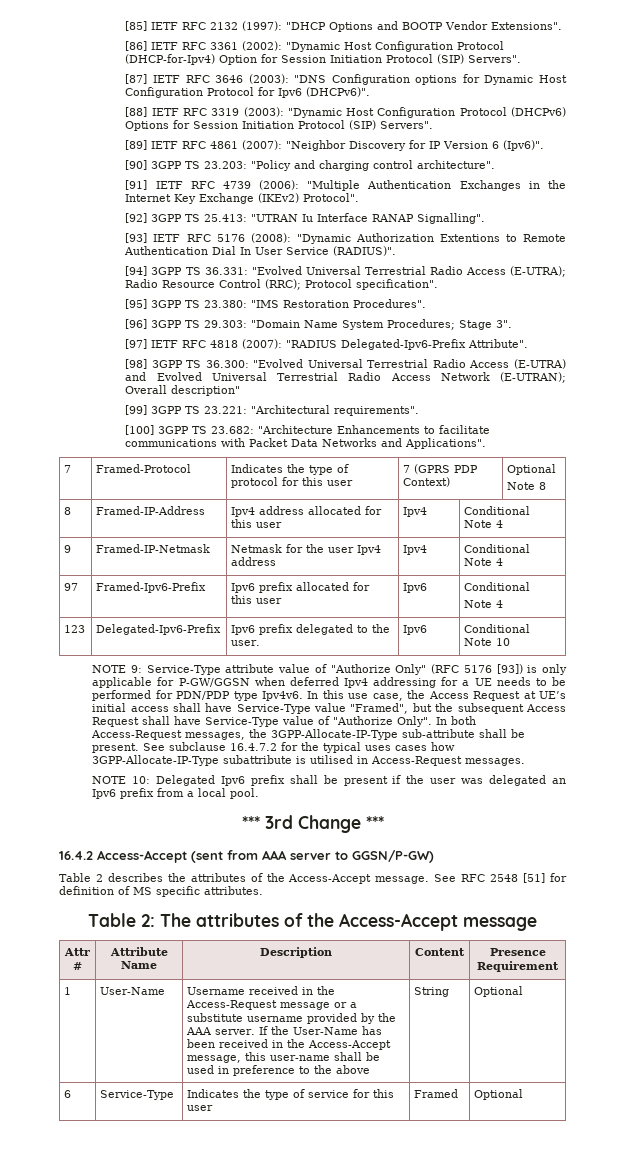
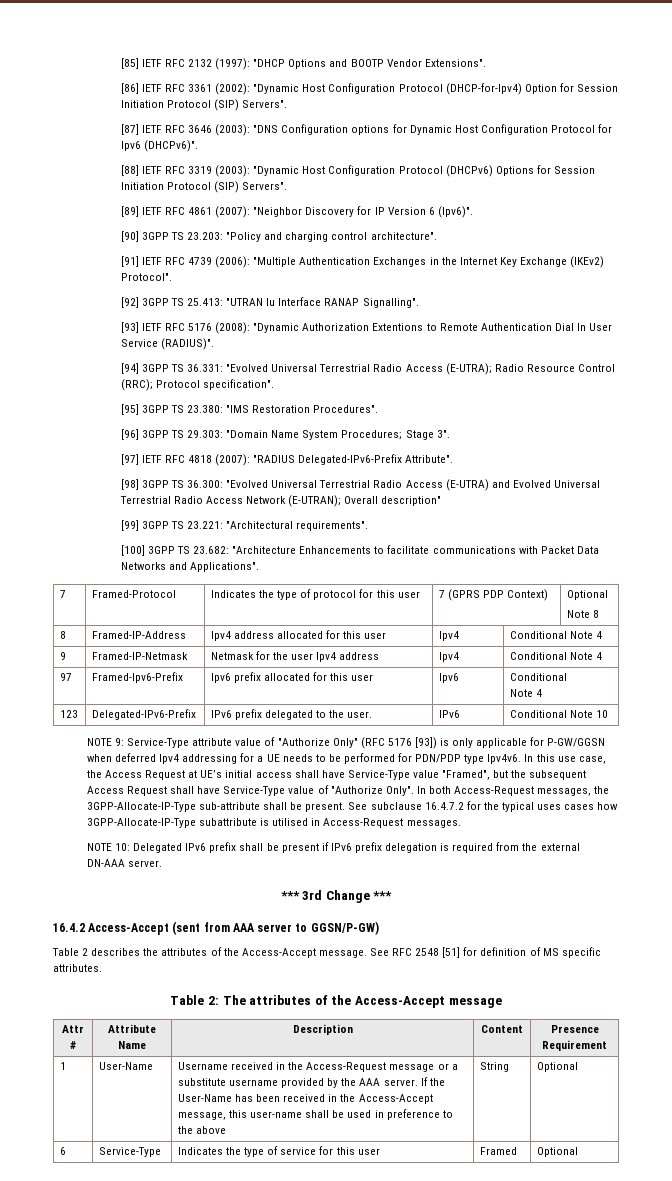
[341,339,467,350] Delegated-Ipv6-Prefix -> [298,454,403,465] Delegated-IPv6-Prefix
[96,624,222,635] [231,625,256,635] Delegated-Ipv6-Prefix | Ipv6 -> [91,709,196,720] [210,710,232,718] Delegated-IPv6-Prefix | IPv6
[403,625,428,635] Ipv6 -> [438,710,460,718] IPv6
[220,776,245,786] Ipv6 -> [185,843,207,851] IPv6
[406,775,567,786] [92,788,260,799] the user was delegated an Ipv6 prefix from a local pool. -> [330,842,580,853] [86,859,162,867] IPv6 prefix delegation is required from the external DN-AAA server.

